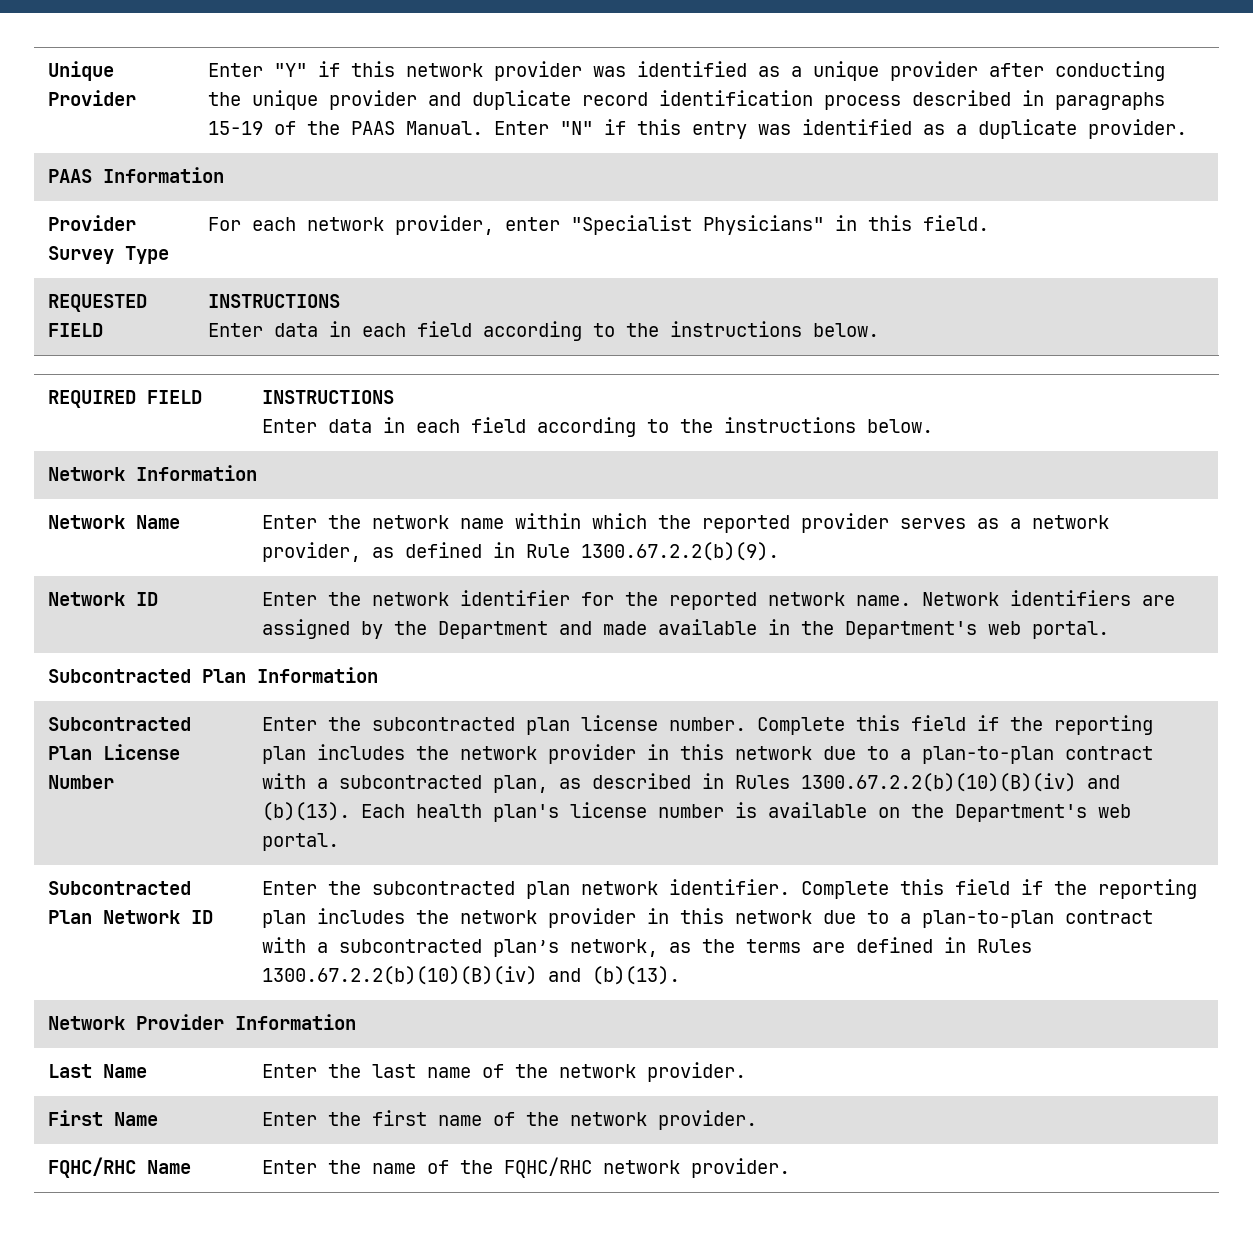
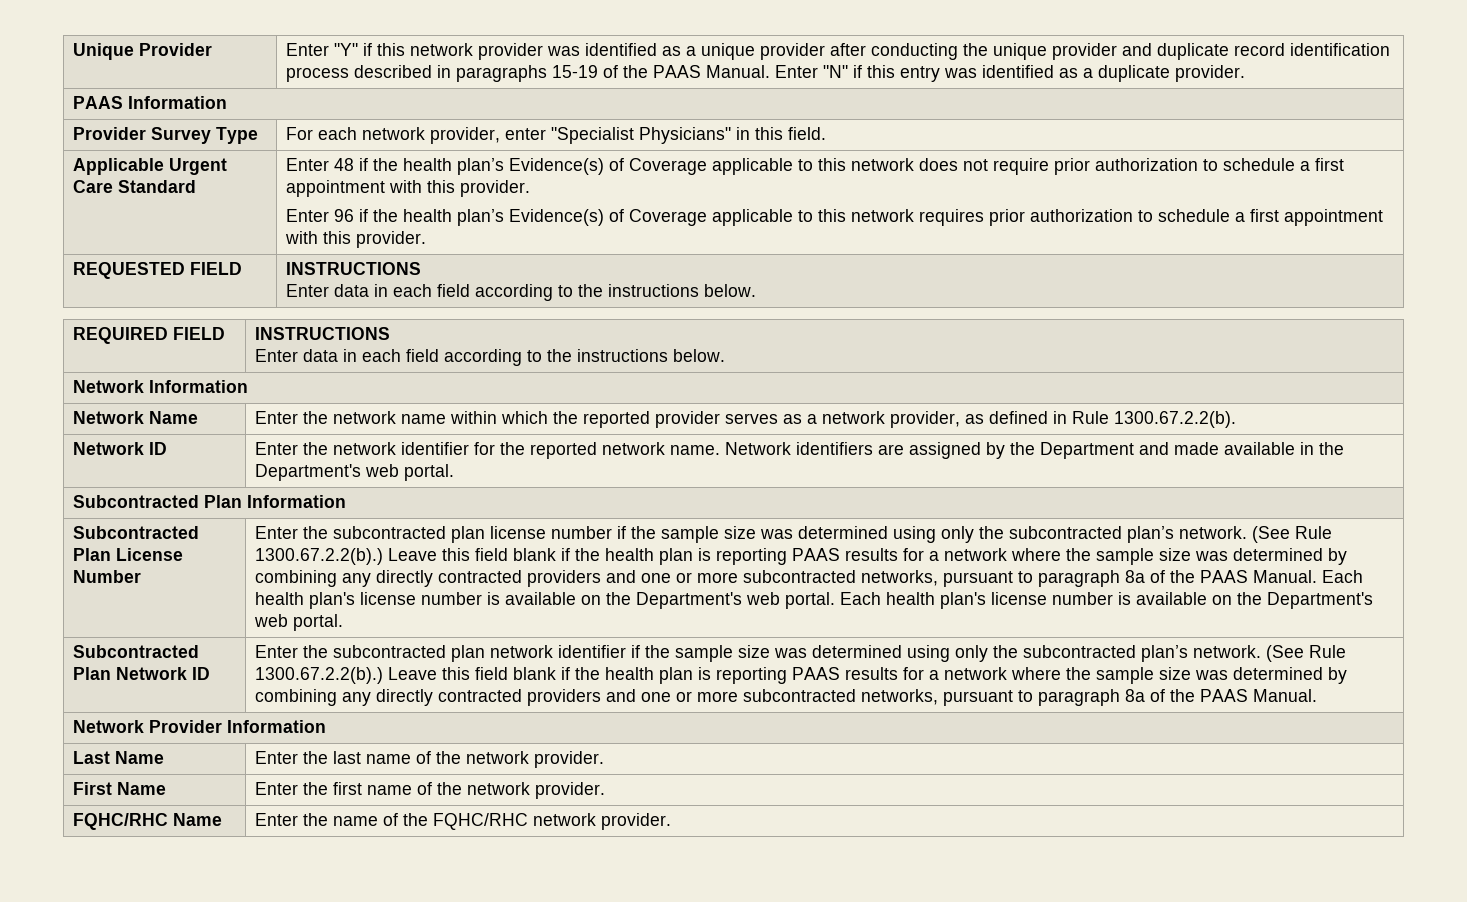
(990, 223) none -> [72,158,227,175] [72,180,196,193] [285,158,1344,175] [285,180,530,197] [285,209,1383,226] [284,231,426,248] // Applicable Urgent Care Standard | Enter 48 if the health plan’s Evidence(s) of Coverage applicable to this network does not require prior authorization to schedule a first appointment with this provider. // Enter 96 if the health plan’s Evidence(s) of Coverage applicable to this network requires prior authorization to schedule a first appointment with this provider.
[581,542,780,561] 1300.67.2.2(b)(9). -> [1113,411,1236,428] 1300.67.2.2(b).
[669,715,1154,735] [262,744,1154,764] [262,773,1121,793] [262,802,351,821] number. Complete this field if the reporting plan includes the network provider in this network due to a plan-to-plan contract with a subcontracted plan, as described in Rules 1300.67.2.2(b)(10)(B)(iv) and (b)(13). -> [550,526,1332,543] [254,548,1347,565] [254,570,1363,587] [254,592,835,609] number if the sample size was determined using only the subcontracted plan’s network. (See Rule 1300.67.2.2(b).) Leave this field blank if the health plan is reporting PAAS results for a network where the sample size was determined by combining any directly contracted providers and one or more subcontracted networks, pursuant to paragraph 8a of the PAAS Manual. Each health plan's license number is available on the Department's web portal.
[669,879,1198,899] [262,908,1154,928] [262,937,1033,957] [262,966,681,985] identifier. Complete this field if the reporting plan includes the network provider in this network due to a plan-to-plan contract with a subcontracted plan’s network, as the terms are defined in Rules 1300.67.2.2(b)(10)(B)(iv) and (b)(13). -> [557,645,1346,662] [254,667,1347,684] [254,689,1317,706] identifier if the sample size was determined using only the subcontracted plan’s network. (See Rule 1300.67.2.2(b).) Leave this field blank if the health plan is reporting PAAS results for a network where the sample size was determined by combining any directly contracted providers and one or more subcontracted networks, pursuant to paragraph 8a of the PAAS Manual.

